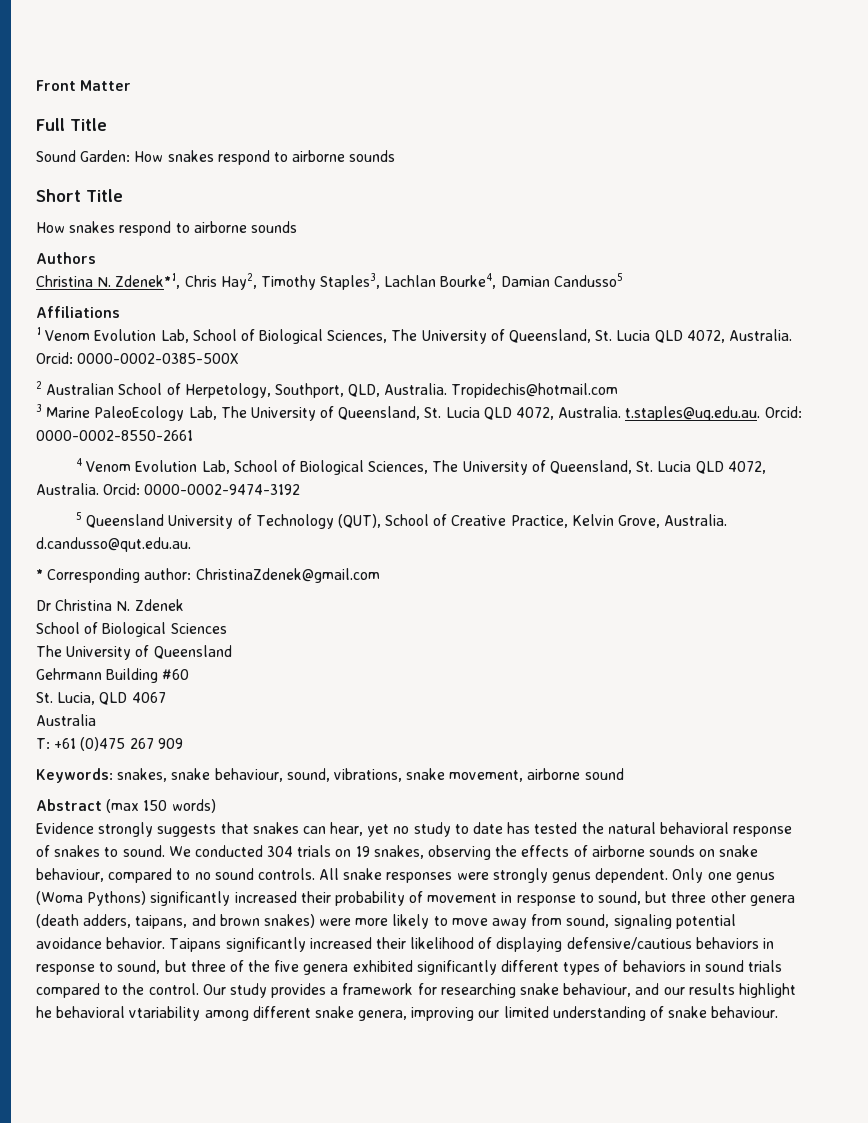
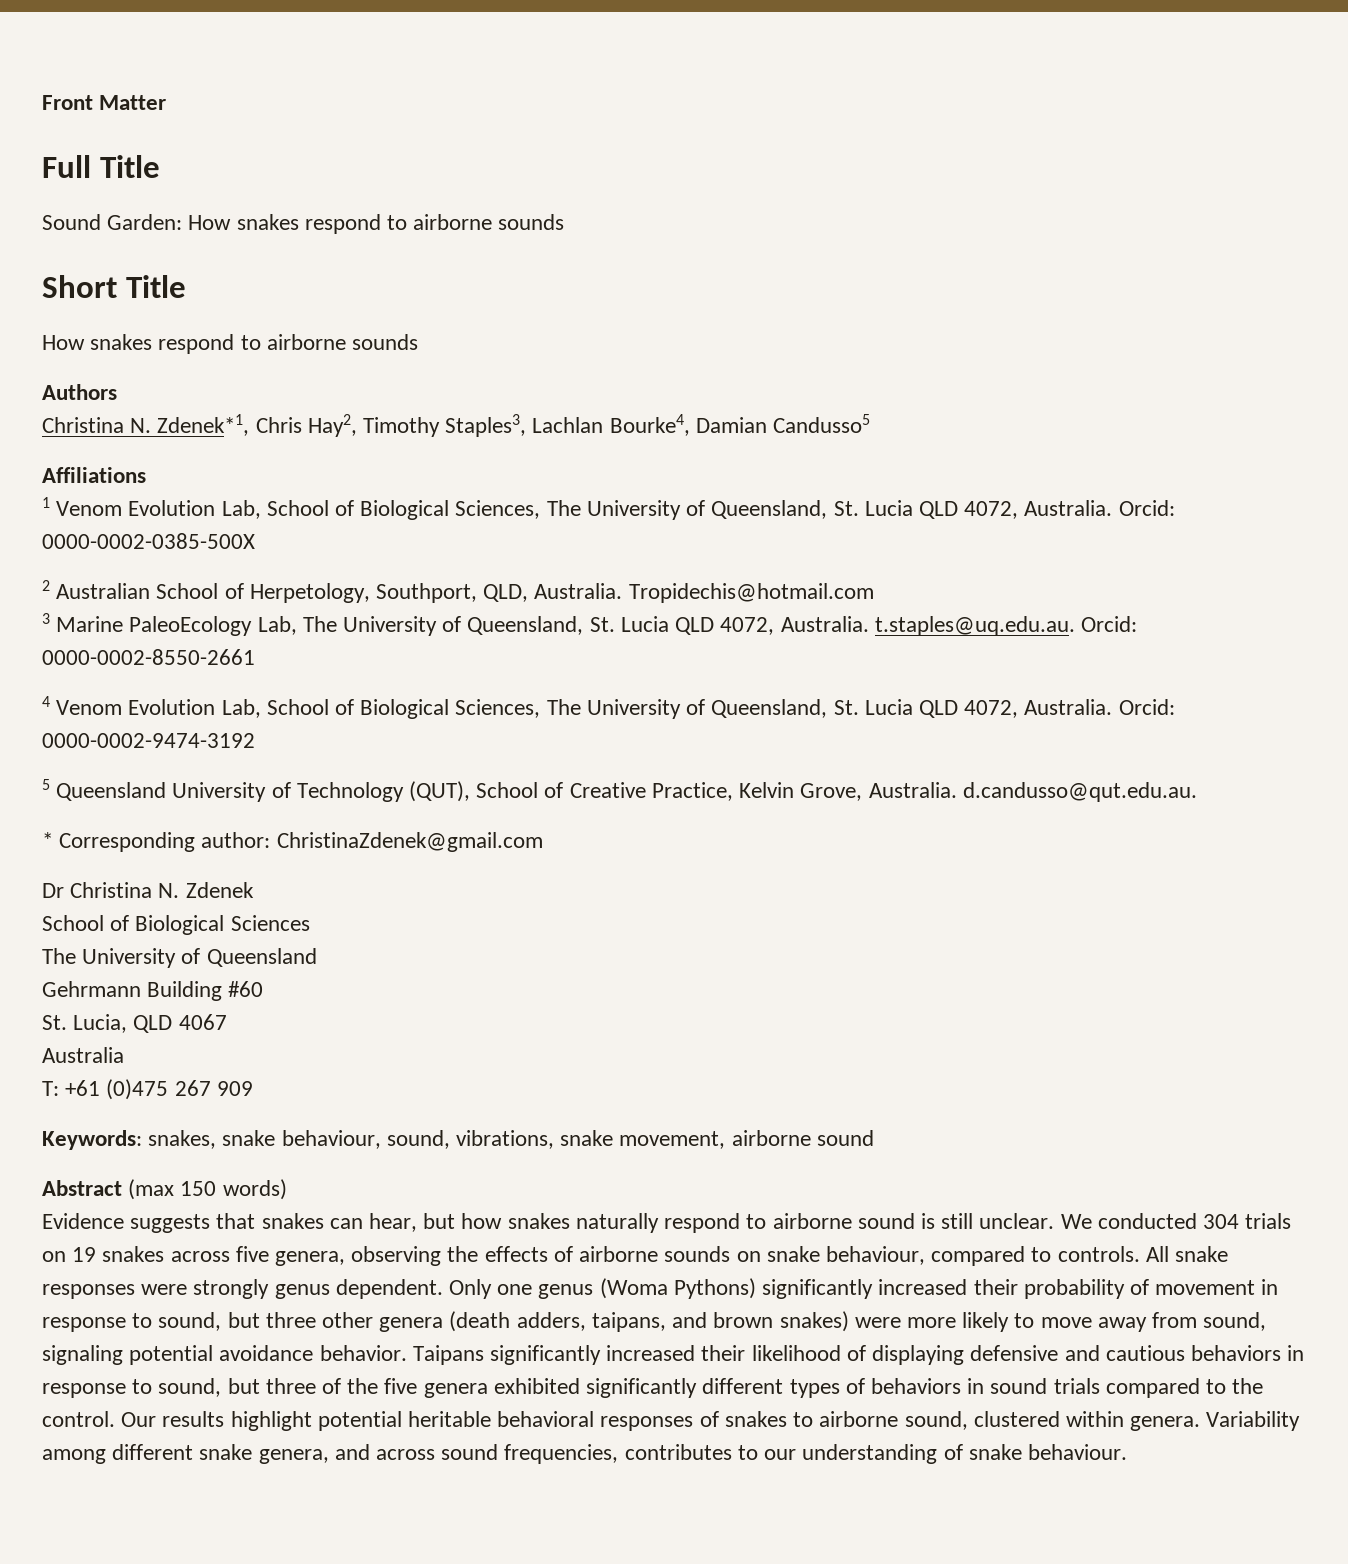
[98,822,154,837] strongly -> (124, 1221) none
[367,822,793,837] [36,845,165,857] yet no study to date has tested the natural behavioral response of snakes to sound. -> [423,1213,1055,1233] but how snakes naturally respond to airborne sound is still unclear.
[373,845,424,859] snakes, -> [102,1246,346,1266] snakes across five genera,
[194,868,254,880] no sound -> (1052, 1254) none
[566,937,692,950] defensive/cautious -> [970,1345,1185,1361] defensive and cautious
[229,983,796,998] [36,1006,549,1021] study provides a framework for researching snake behaviour, and our results highlight he behavioral vtariability among different snake genera, improving our limited -> [162,1411,1301,1431] [42,1444,797,1464] results highlight potential heritable behavioral responses of snakes to airborne sound, clustered within genera. Variability among different snake genera, and across sound frequencies, contributes to our

